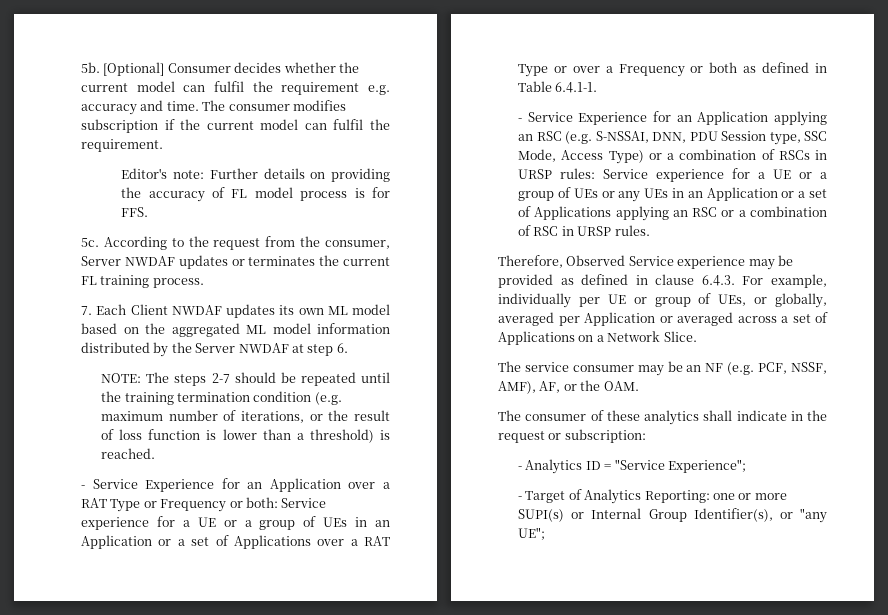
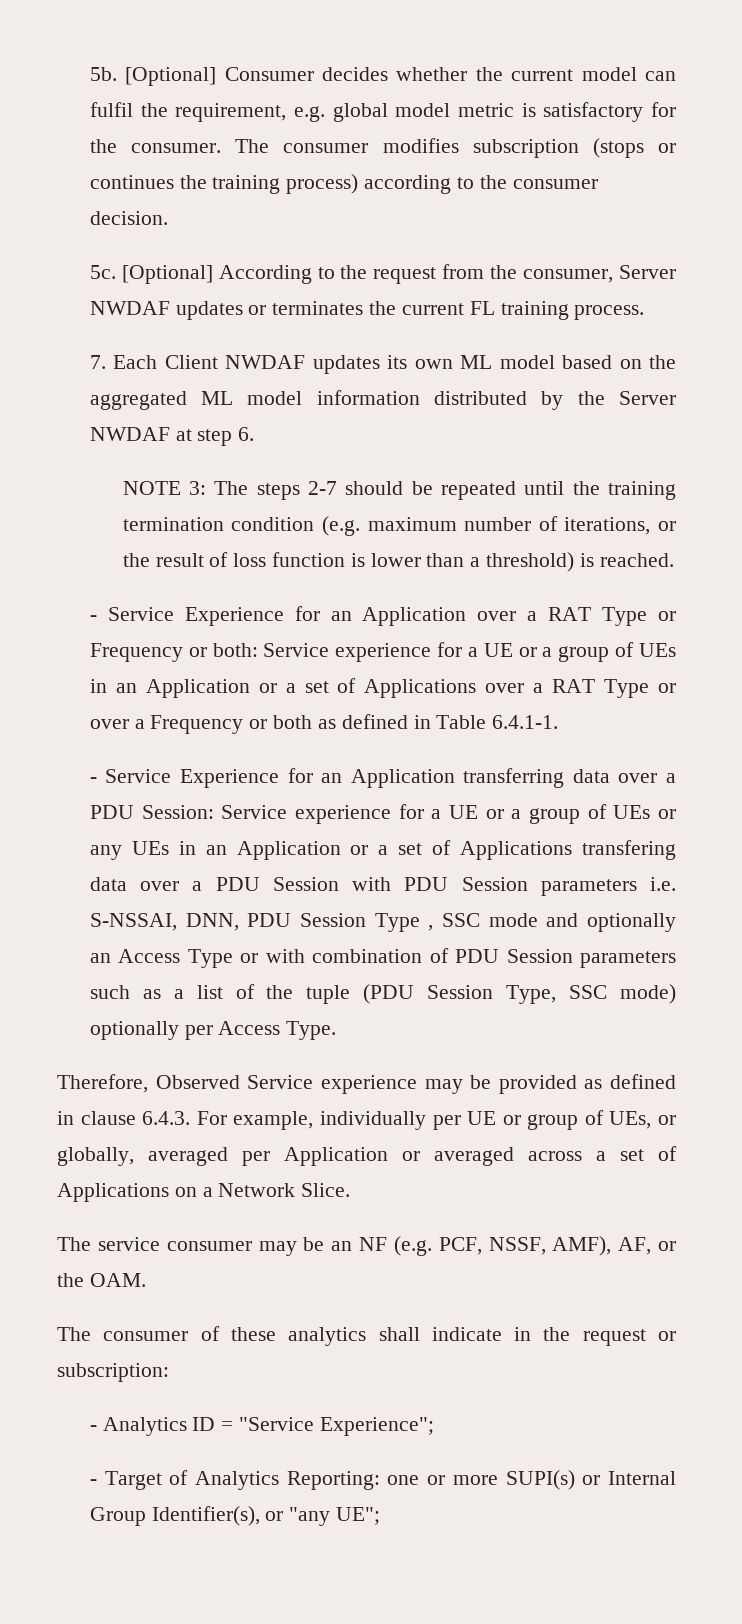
[281,82,390,95] [81,100,346,115] [81,119,390,133] [81,139,164,152] [121,168,390,182] [121,187,390,202] [121,207,149,217] requirement e.g. accuracy and time. The consumer modifies subscription if the current model can fulfil the requirement. // Editor's note: Further details on providing the accuracy of FL model process is for FFS. -> [175,102,676,122] [89,138,677,158] [89,174,598,194] [89,211,168,225] requirement, e.g. global model metric is satisfactory for the consumer. The consumer modifies subscription (stops or continues the training process) according to the consumer decision.
(100, 242) none -> [121,265,213,284] [Optional]
[101,373,142,383] NOTE: -> [122,481,207,495] NOTE 3:
[774,111,827,126] [518,131,827,145] [518,149,827,164] [518,168,596,179] applying an RSC (e.g. S-NSSAI, DNN, PDU Session type, SSC Mode, Access Type) or a combination of RSCs in URSP rules: -> [463,768,676,788] [89,805,214,819] transferring data over a PDU Session:
[615,206,827,221] [518,225,650,236] applying an RSC or a combination of RSC in URSP rules. -> [582,840,676,860] [89,877,677,896] [89,913,677,932] [89,948,676,968] [89,984,677,1004] [89,1021,337,1040] transfering data over a PDU Session with PDU Session parameters i.e. S-NSSAI, DNN, PDU Session Type , SSC mode and optionally an Access Type or with combination of PDU Session parameters such as a list of the tuple (PDU Session Type, SSC mode) optionally per Access Type.

